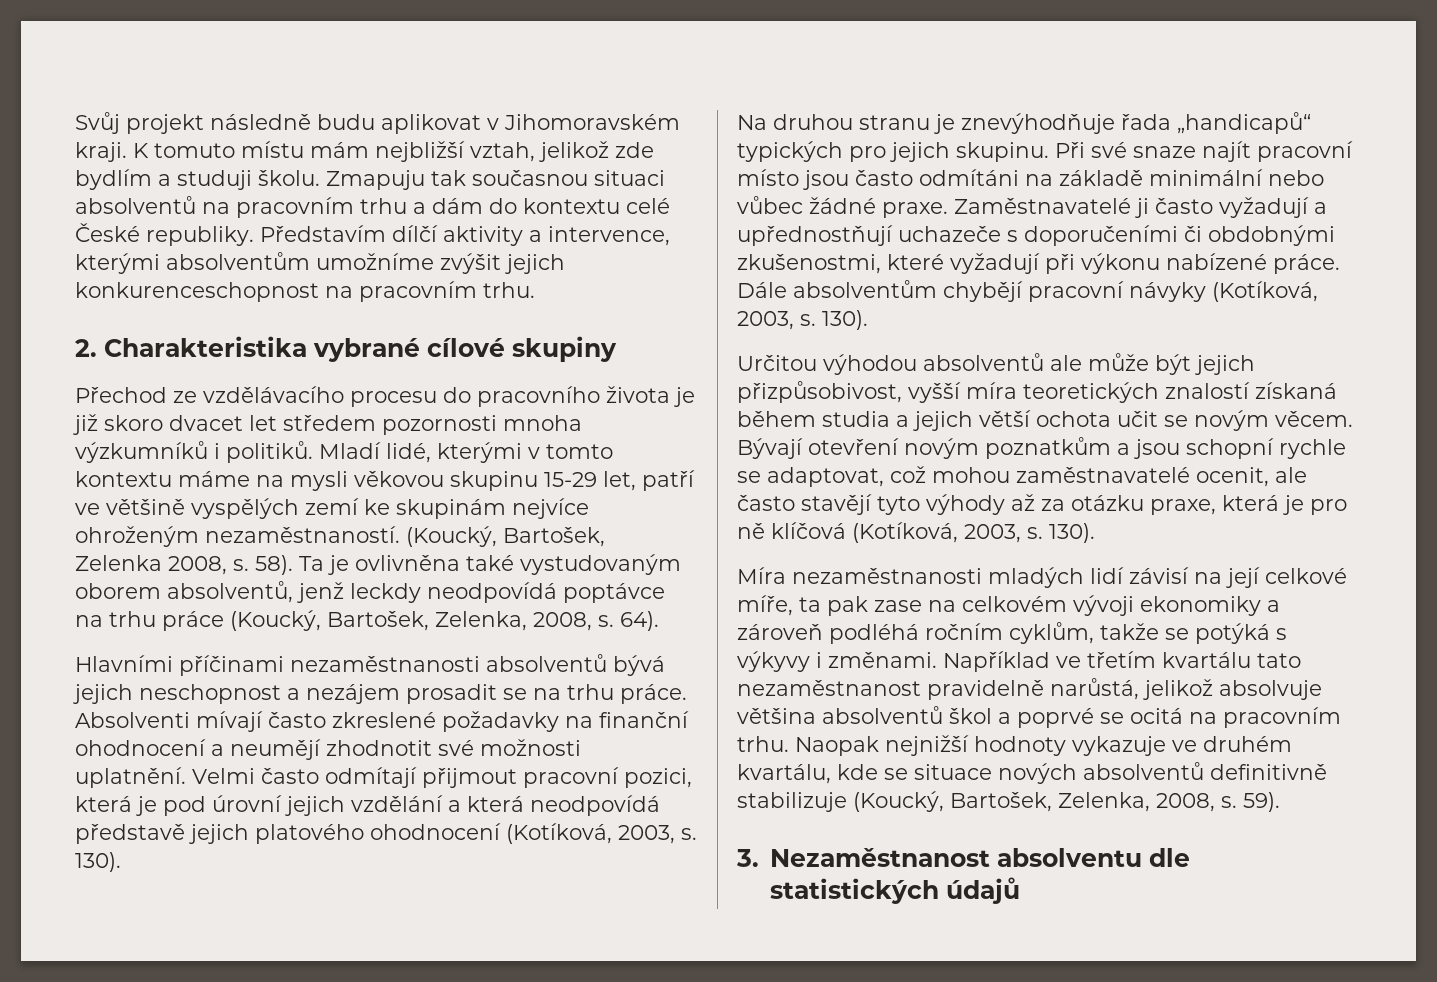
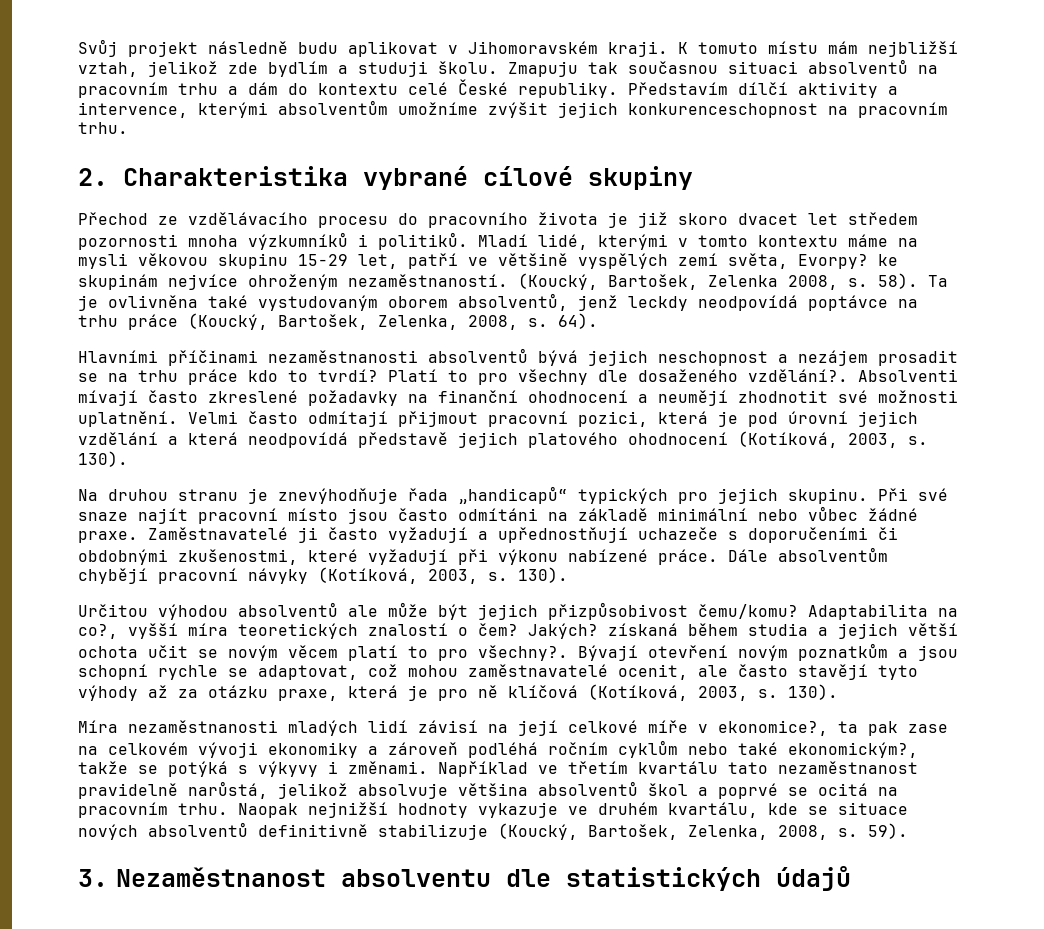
(359, 506) none -> [728,253,868,269] světa, Evorpy?
[620,684,687,704] práce. -> [188,369,848,385] práce kdo to tvrdí? Platí to pro všechny dle dosaženého vzdělání?.
[737,381,902,403] přizpůsobivost, -> [548,602,958,620] [78,624,118,639] přizpůsobivost čemu/komu? Adaptabilita na co?,
(1250, 390) none -> [458,623,598,639] o čem? Jakých?
[1275,411,1353,427] věcem. -> [288,645,568,661] věcem platí to pro všechny?.
[737,595,793,616] míře, -> [648,720,828,736] míře v ekonomice?,
[1009,622,1094,644] cyklům, -> [618,740,918,758] cyklům nebo také ekonomickým?,

